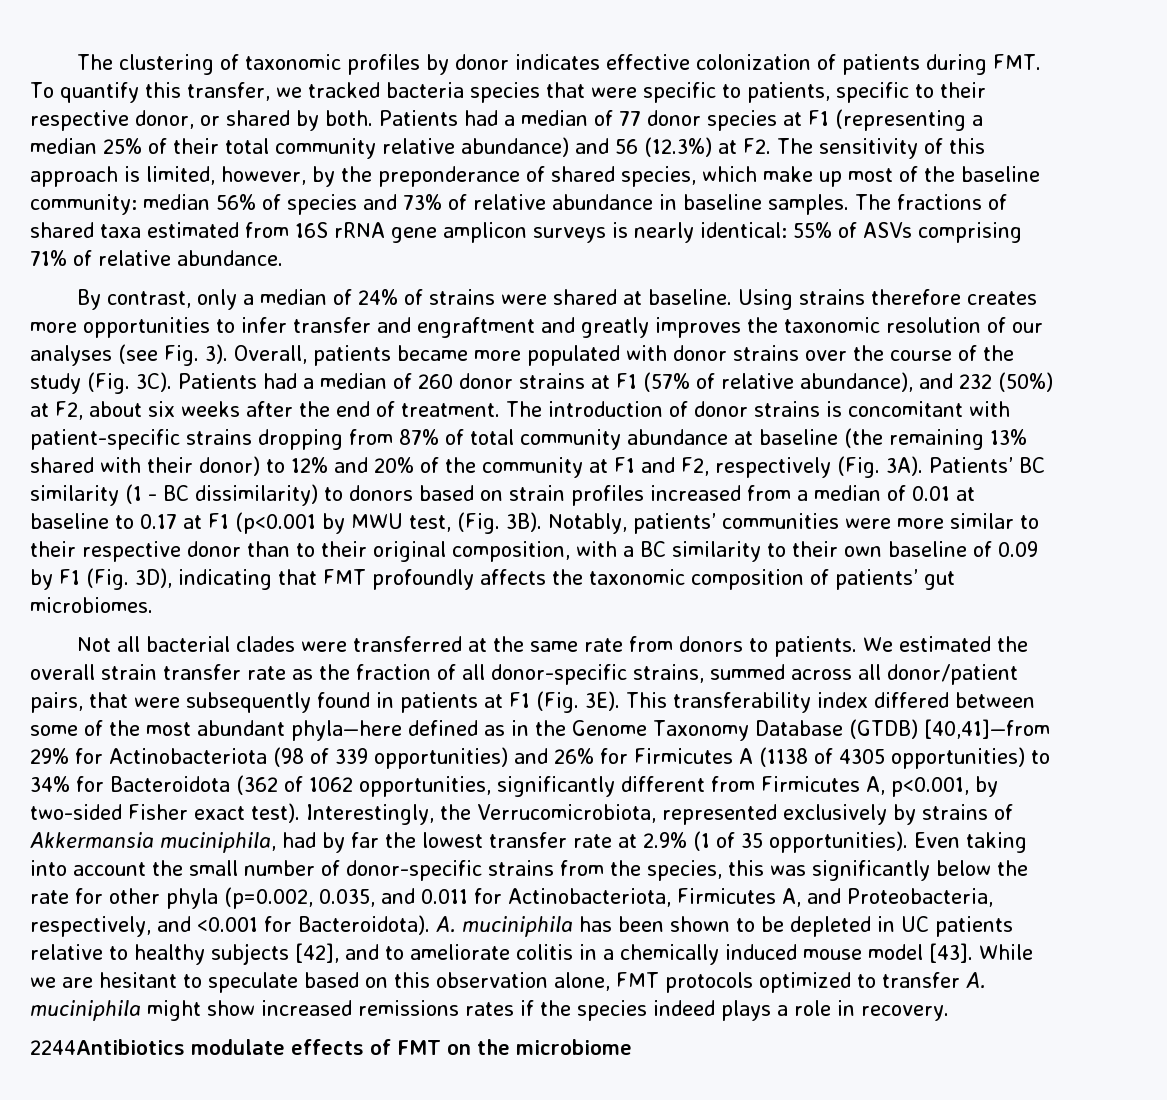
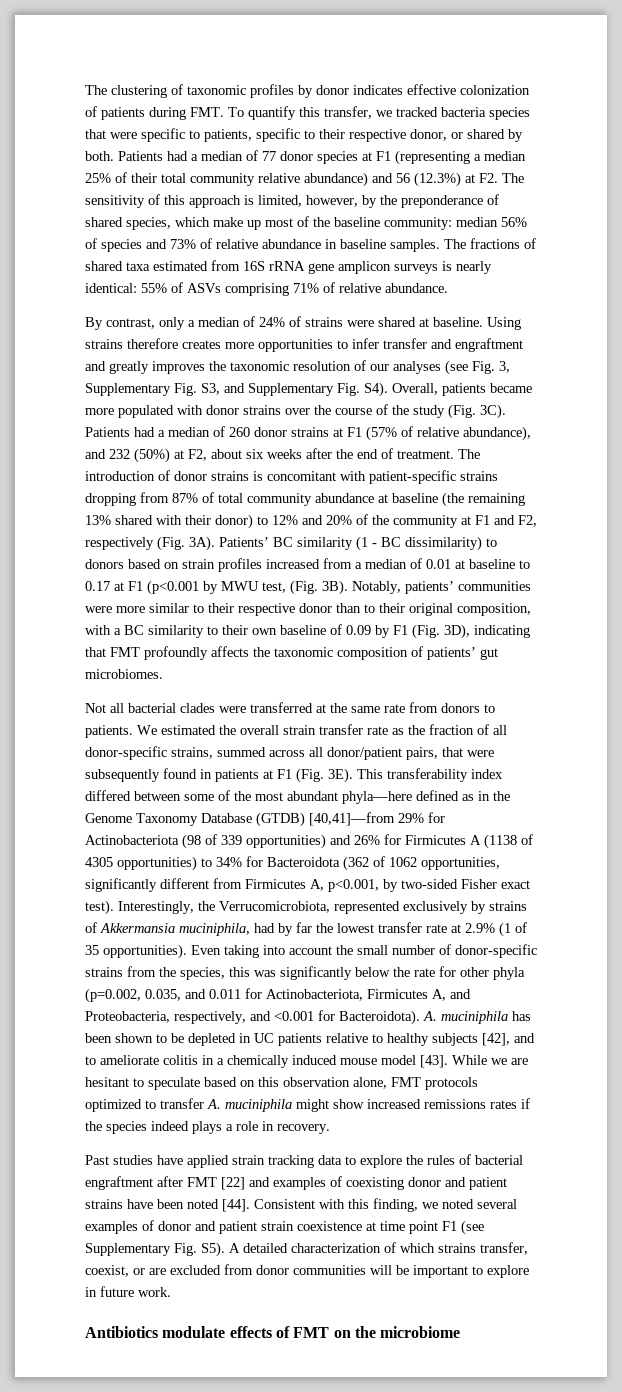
[205,344,228,364] 3). -> [499,361,510,373] [85,382,388,397] 3, Supplementary Fig. S3, and Supplementary Fig. S4).
[30,1039,185,1055] 2244Antibiotics -> [85,1154,523,1168] [85,1176,507,1190] [85,1198,517,1212] [85,1220,484,1235] [85,1242,528,1257] [85,1264,529,1278] [85,1286,171,1297] [85,1326,158,1338] Past studies have applied strain tracking data to explore the rules of bacterial engraftment after FMT [22] and examples of coexisting donor and patient strains have been noted [44]. Consistent with this finding, we noted several examples of donor and patient strain coexistence at time point F1 (see Supplementary Fig. S5). A detailed characterization of which strains transfer, coexist, or are excluded from donor communities will be important to explore in future work. // Antibiotics

